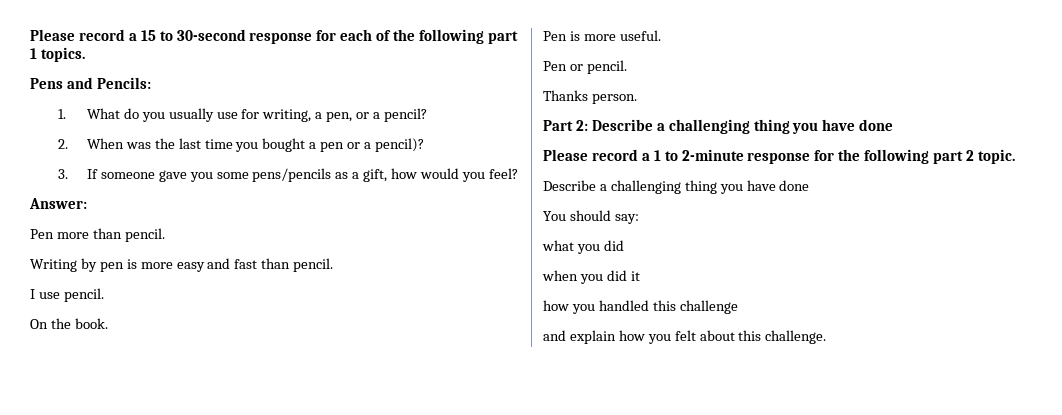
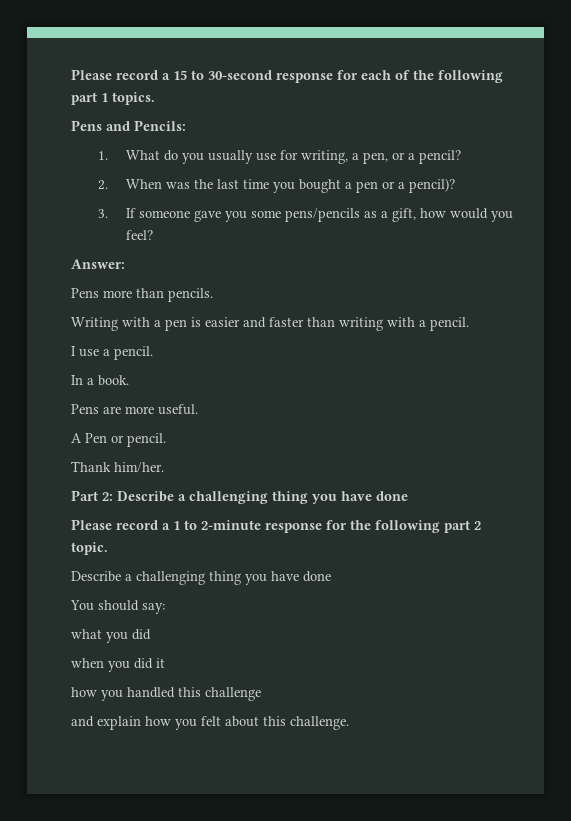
[30,229,54,239] Pen -> [71,288,99,298] Pens
[124,228,165,242] pencil. -> [168,288,213,302] pencils.
[80,258,291,272] by pen is more easy and fast than -> [122,317,426,331] with a pen is easier and faster than writing with a
[63,288,104,302] [30,318,71,329] pencil. // On the -> [103,346,153,360] [71,375,94,385] a pencil. // In a
[543,31,580,41] Pen is -> [71,404,121,414] Pens are
(661, 35) none -> [71,433,82,443] A
[543,90,637,104] Thanks person. -> [71,461,164,473] Thank him/her.

